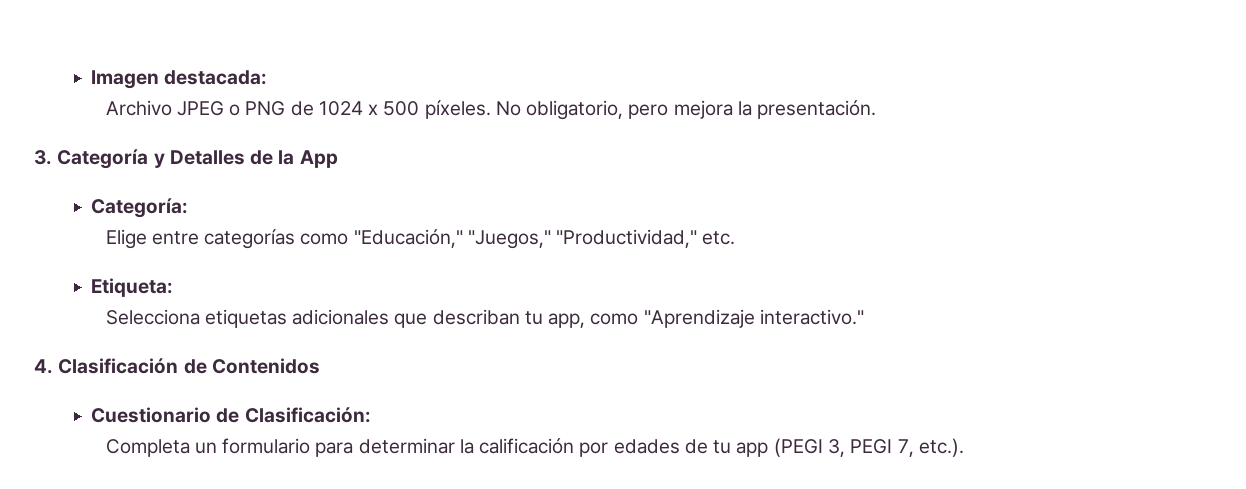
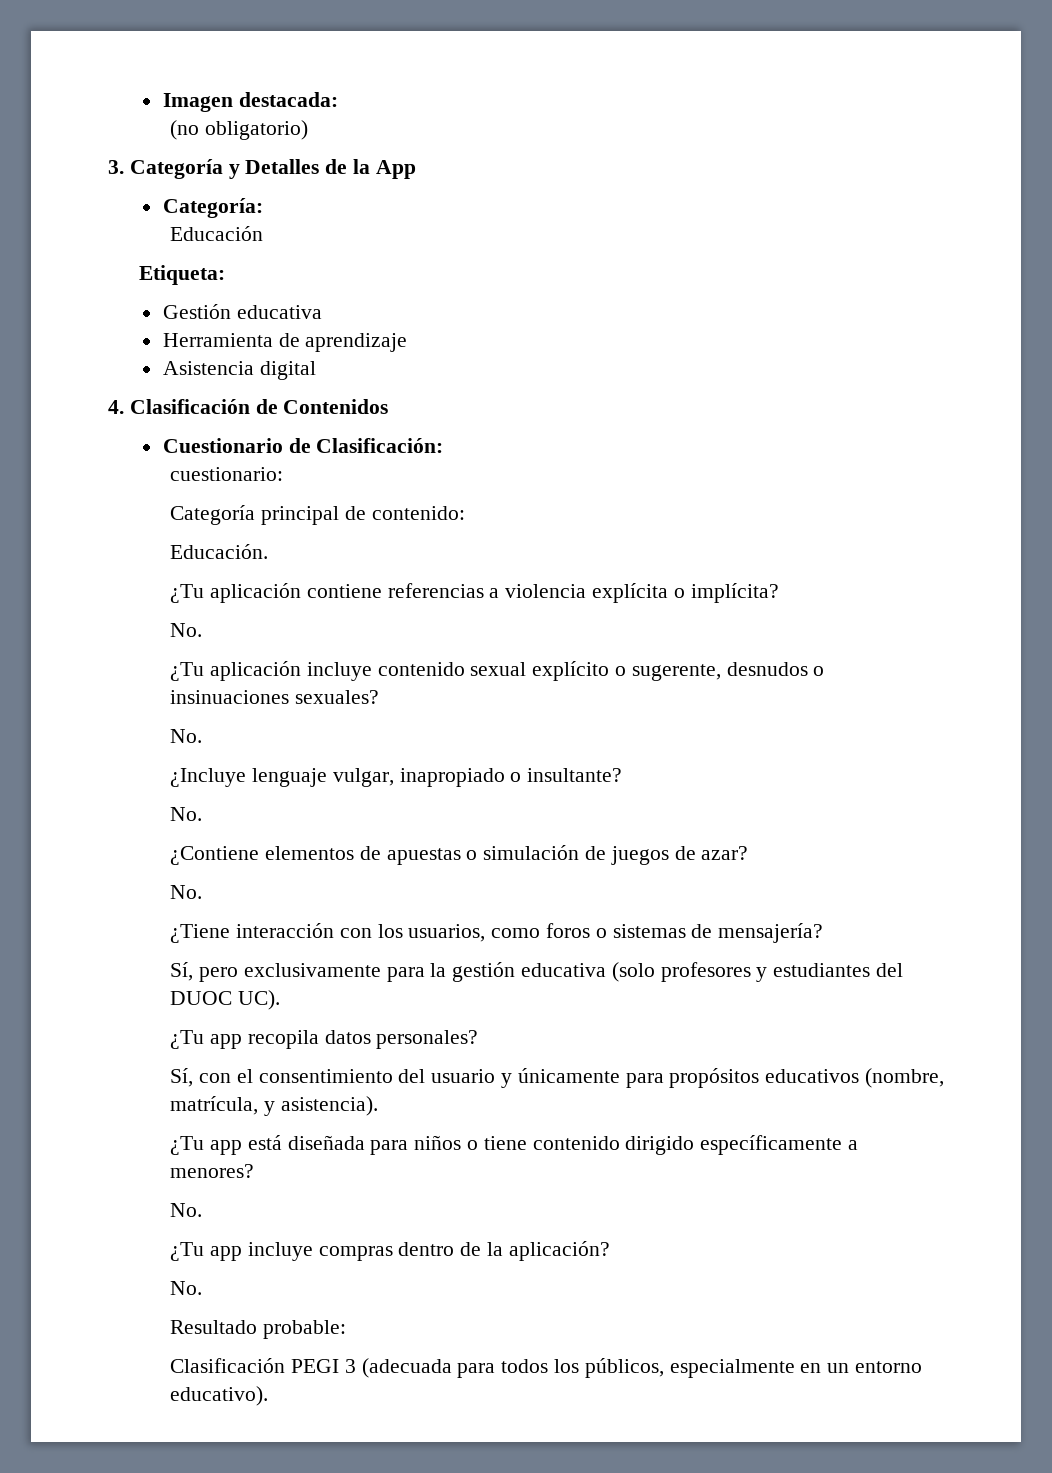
[105,100,877,120] Archivo JPEG o PNG de 1024 x 500 píxeles. No obligatorio, pero mejora la presentación. -> [170,120,308,140] (no obligatorio)
[105,229,736,249] [91,278,174,297] [105,309,864,328] Elige entre categorías como "Educación," "Juegos," "Productividad," etc. // Etiqueta: // Selecciona etiquetas adicionales que describan tu app, como "Aprendizaje interactivo." -> [170,226,264,241] [139,265,226,285] [162,304,322,319] [162,333,408,352] [162,361,316,380] Educación // Etiqueta: // Gestión educativa // Herramienta de aprendizaje // Asistencia digital
[105,438,964,457] Completa un formulario para determinar la calificación por edades de tu app (PEGI 3, PEGI 7, etc.). -> [170,467,284,481] [170,505,465,525] [170,544,269,559] [170,583,779,603] [170,623,203,637] [170,661,825,681] [170,690,379,704] [170,729,203,743] [170,768,623,787] [170,807,203,821] [170,845,749,865] [170,885,203,899] [170,923,824,943] [170,962,903,982] [170,990,280,1010] [170,1030,479,1049] [170,1068,944,1088] [170,1096,378,1116] [170,1135,858,1155] [170,1164,255,1178] [170,1203,203,1217] [170,1241,610,1261] [170,1281,203,1295] [170,1320,346,1339] [170,1358,922,1378] [170,1386,269,1406] cuestionario: // Categoría principal de contenido: // Educación. // ¿Tu aplicación contiene referencias a violencia explícita o implícita? // No. // ¿Tu aplicación incluye contenido sexual explícito o sugerente, desnudos o insinuaciones sexuales? // No. // ¿Incluye lenguaje vulgar, inapropiado o insultante? // No. // ¿Contiene elementos de apuestas o simulación de juegos de azar? // No. // ¿Tiene interacción con los usuarios, como foros o sistemas de mensajería? // Sí, pero exclusivamente para la gestión educativa (solo profesores y estudiantes del DUOC UC). // ¿Tu app recopila datos personales? // Sí, con el consentimiento del usuario y únicamente para propósitos educativos (nombre, matrícula, y asistencia). // ¿Tu app está diseñada para niños o tiene contenido dirigido específicamente a menores? // No. // ¿Tu app incluye compras dentro de la aplicación? // No. // Resultado probable: // Clasificación PEGI 3 (adecuada para todos los públicos, especialmente en un entorno educativo).

